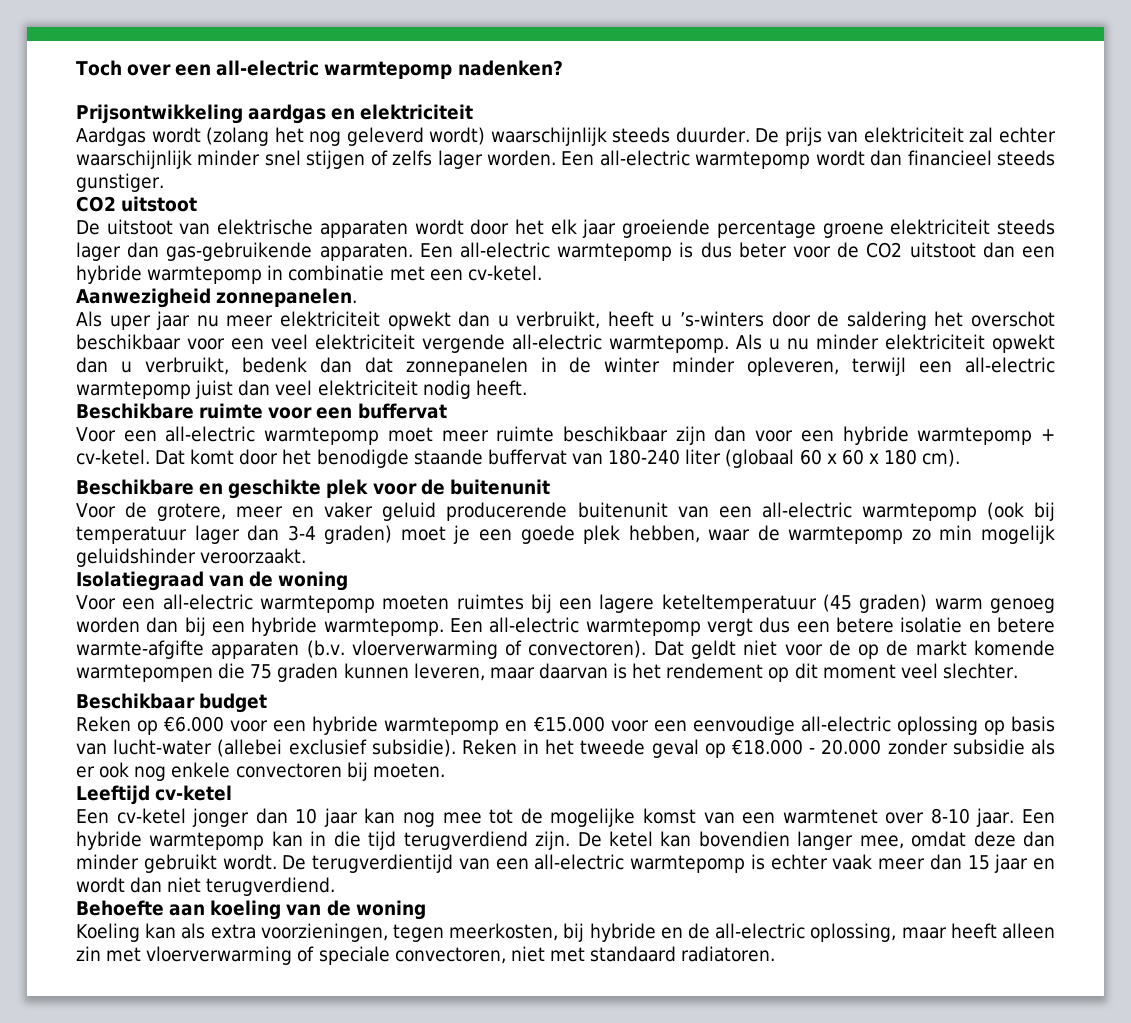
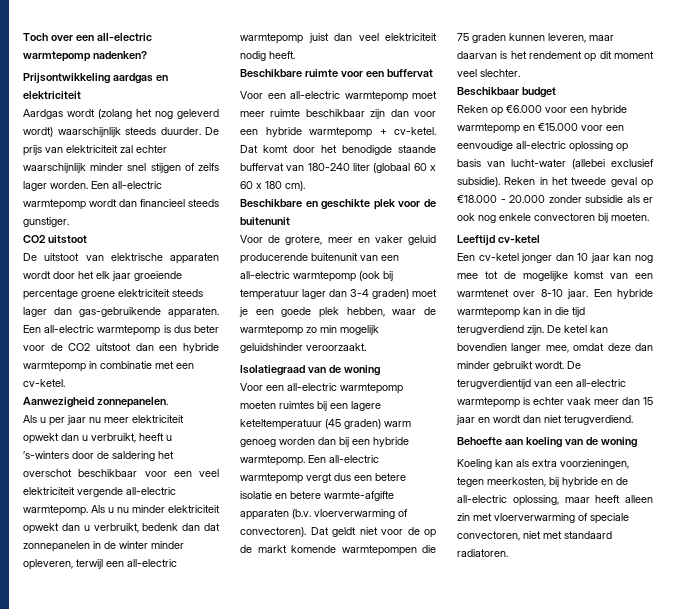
[109,315,151,330] uper -> [40,417,65,426] u per

